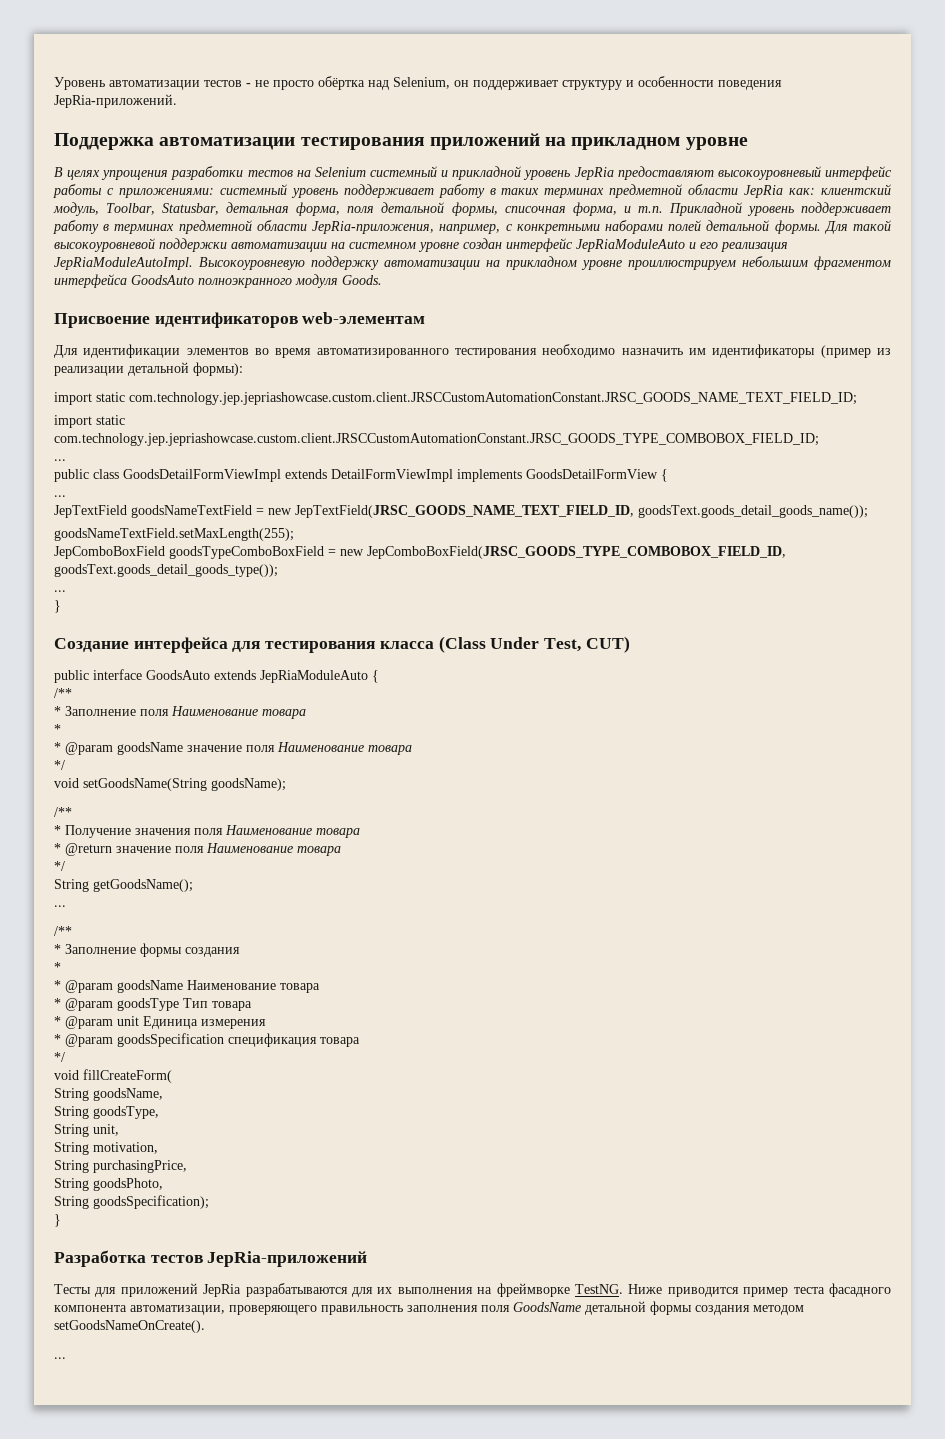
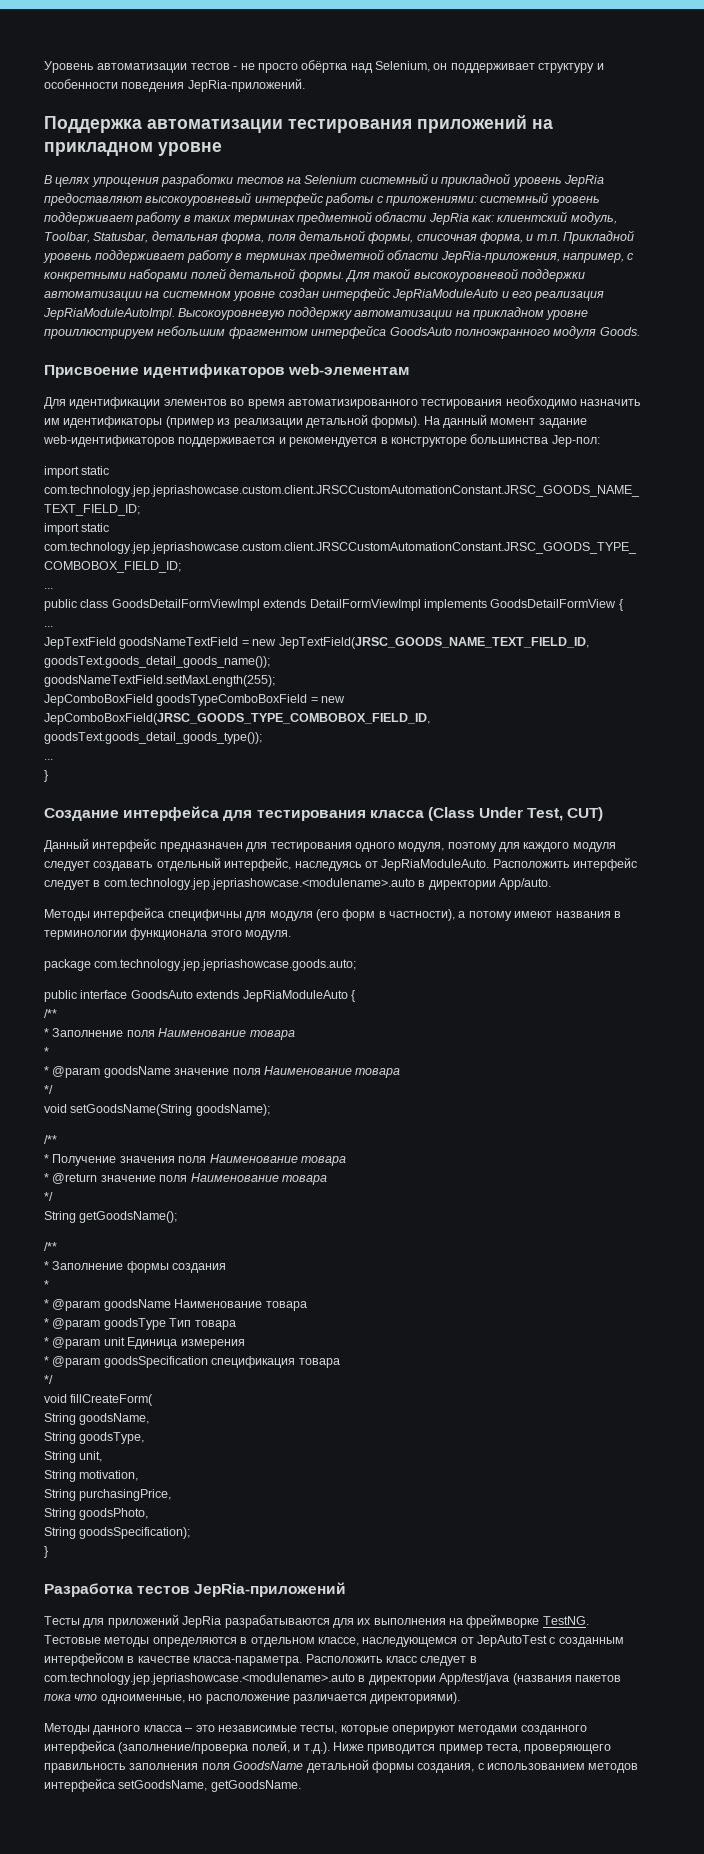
[193,362,243,376] формы): -> [371,414,587,428] [43,434,600,447] формы). На данный момент задание web-идентификаторов поддерживается и рекомендуется в конструкторе большинства Jep-пол:
(630, 644) none -> [44,838,616,852] [44,857,637,871] [44,878,551,890] [44,907,621,921] [44,928,292,940] [44,959,357,971] // Данный интерфейс предназначен для тестирования одного модуля, поэтому для каждого модуля следует создавать отдельный интерфейс, наследуясь от JepRiaModuleAuto. Расположить интерфейс следует в com.technology.jep.jepriashowcase.<modulename>.auto в директории App/auto. // Методы интерфейса специфичны для модуля (его форм в частности), а потому имеют названия в терминологии функционала этого модуля. // package com.technology.jep.jepriashowcase.goods.auto;
[54,905,66,907] // ... -> (178, 1217) none
[628,1283,891,1297] [54,1305,225,1315] Ниже приводится пример теста фасадного компонента автоматизации, -> [44,1635,624,1647] [44,1652,477,1666] [44,1673,621,1685] [44,1692,461,1704] [44,1723,587,1735] [44,1740,521,1754] Тестовые методы определяются в отдельном классе, наследующемся от JepAutoTest c созданным интерфейсом в качестве класса-параметра. Расположить класс следует в com.technology.jep.jepriashowcase.<modulename>.auto в директории App/test/java (названия пакетов пока что одноименные, но расположение различается директориями). // Методы данного класса – это независимые тесты, которые оперируют методами созданного интерфейса (заполнение/проверка полей, и т.д.). Ниже приводится пример теста,
[695,1305,804,1315] [54,1320,205,1333] [54,1357,66,1359] создания методом setGoodsNameOnCreate(). // ... -> [417,1763,639,1773] [44,1778,301,1792] создания, с использованием методов интерфейса setGoodsName, getGoodsName.

